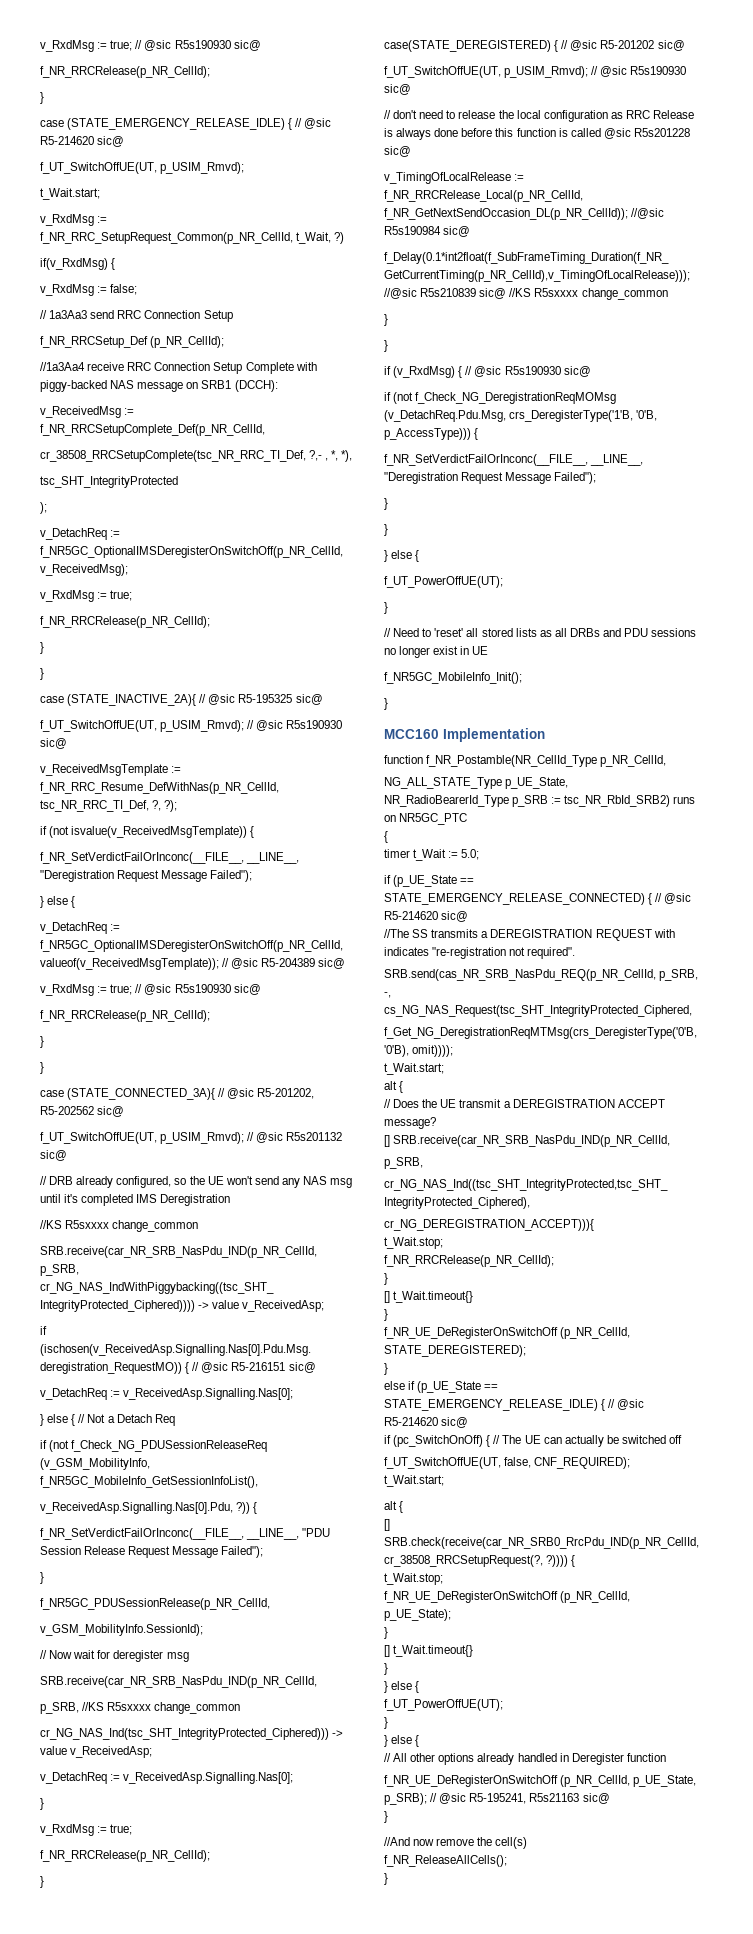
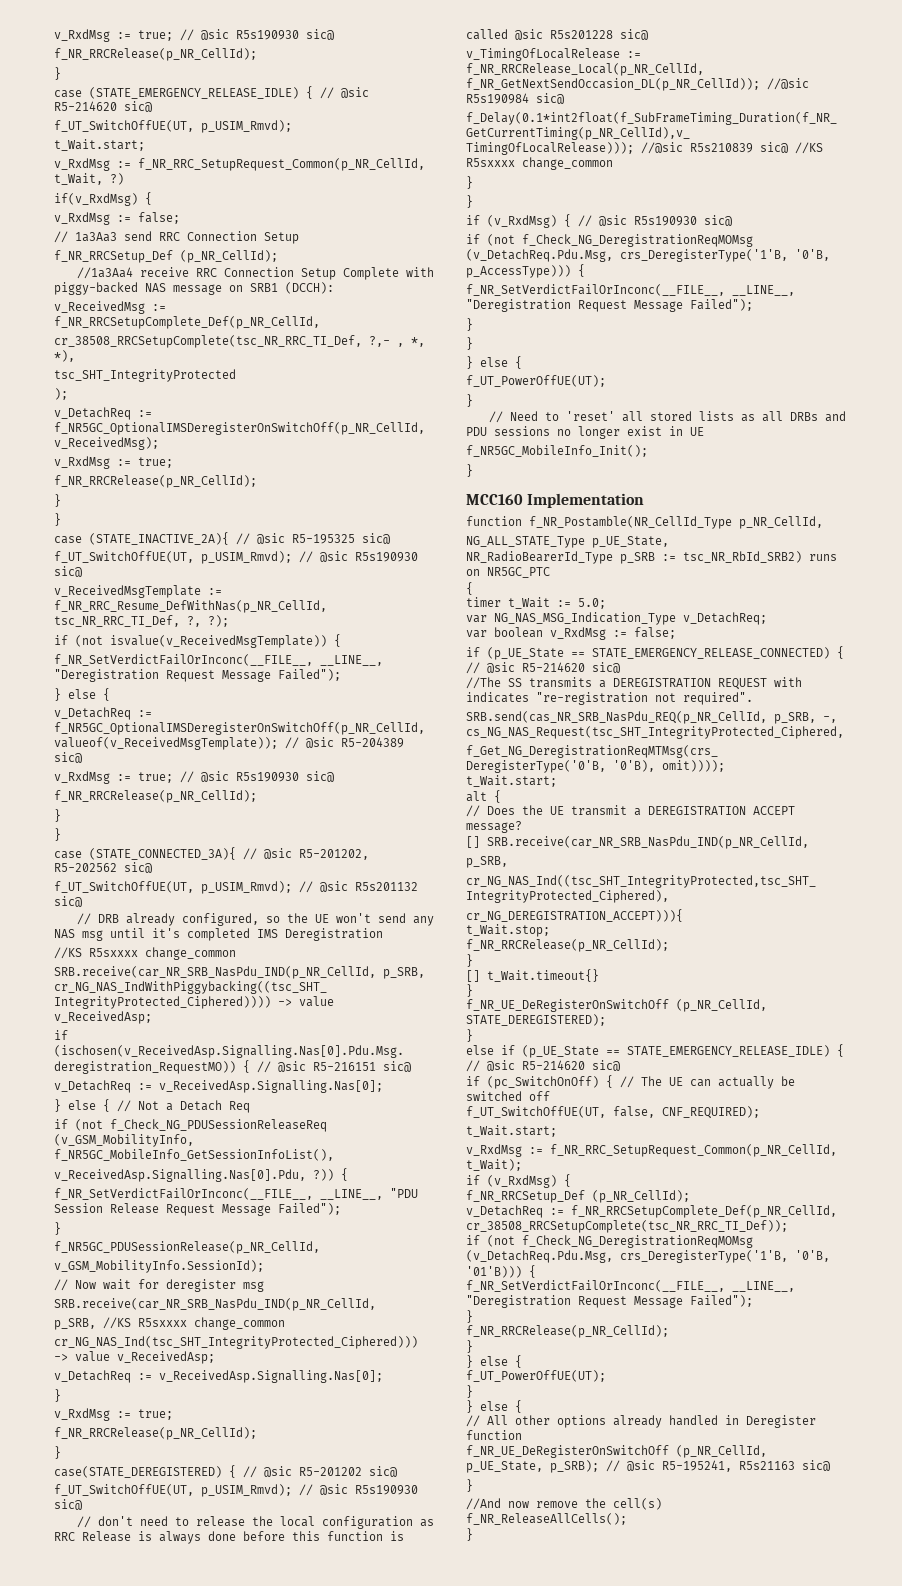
(480, 854) none -> [466,612,767,625] [466,627,676,640] // var NG_NAS_MSG_Indication_Type v_DetachReq; // var boolean v_RxdMsg := false;
[384,1501,404,1513] [384,1519,390,1531] [384,1537,699,1549] [384,1555,576,1567] [384,1573,443,1585] [384,1591,631,1603] [384,1609,451,1621] [384,1627,388,1639] [384,1645,474,1657] alt { // [] SRB.check(receive(car_NR_SRB0_RrcPdu_IND(p_NR_CellId, cr_38508_RRCSetupRequest(?, ?)))) { // t_Wait.stop; // f_NR_UE_DeRegisterOnSwitchOff (p_NR_CellId, p_UE_State); // } // [] t_Wait.timeout{} -> [466,1144,837,1157] [466,1159,522,1171] [466,1174,571,1188] [466,1190,690,1203] [466,1205,837,1218] [466,1220,788,1233] [466,1235,753,1248] [466,1250,830,1263] [466,1265,536,1278] [466,1280,795,1292] [466,1295,753,1308] [466,1310,473,1323] [466,1325,669,1338] v_RxdMsg := f_NR_RRC_SetupRequest_Common(p_NR_CellId, t_Wait); // if (v_RxdMsg) { // f_NR_RRCSetup_Def (p_NR_CellId); // v_DetachReq := f_NR_RRCSetupComplete_Def(p_NR_CellId, cr_38508_RRCSetupComplete(tsc_NR_RRC_TI_Def)); // if (not f_Check_NG_DeregistrationReqMOMsg (v_DetachReq.Pdu.Msg, crs_DeregisterType('1'B, '0'B, '01'B))) { // f_NR_SetVerdictFailOrInconc(__FILE__, __LINE__, "Deregistration Request Message Failed"); // } // f_NR_RRCRelease(p_NR_CellId);

